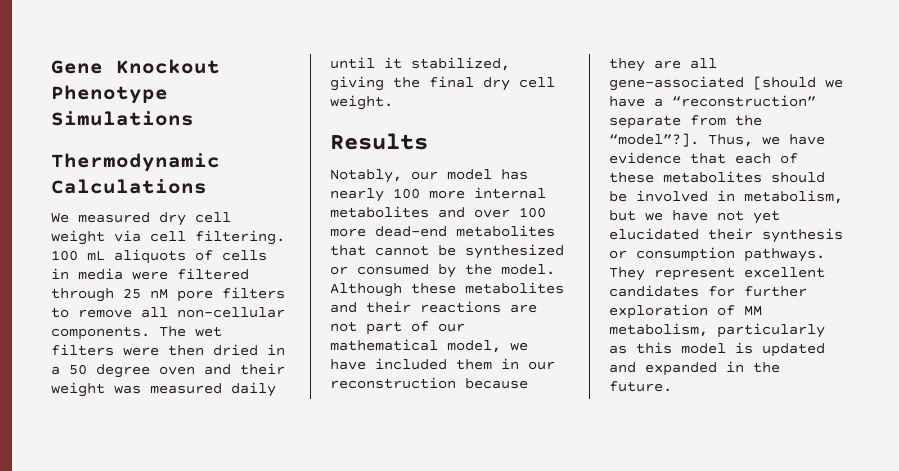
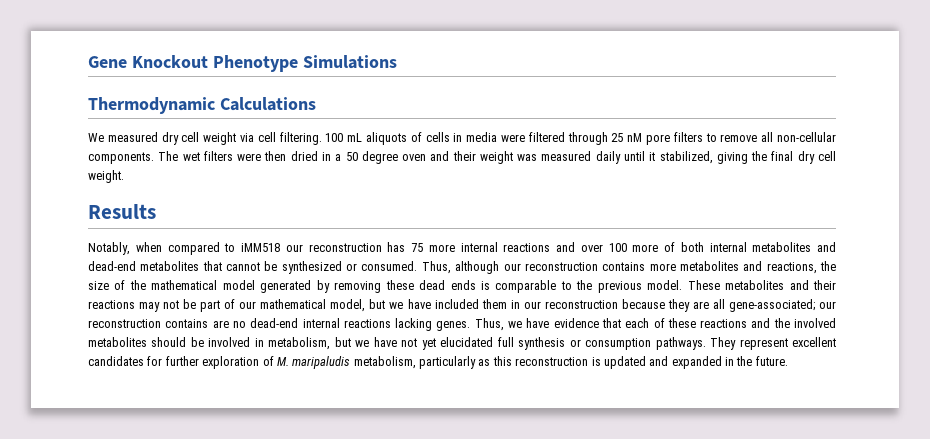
[411,169,528,180] [330,188,420,202] our model has nearly 100 -> [135,242,423,255] when compared to iMM518 our reconstruction has 75
[330,206,429,218] metabolites -> [503,243,551,252] reactions
(366, 232) none -> [664,242,836,252] of both internal metabolites and
[357,264,555,278] [330,283,456,297] consumed by the model. Although these -> [361,261,837,274] [88,280,720,293] consumed. Thus, although our reconstruction contains more metabolites and reactions, the size of the mathematical model generated by removing these dead ends is comparable to the previous model. These
[510,304,537,313] [330,321,357,332] are not -> [139,299,197,312] may not be
(501, 346) none -> [369,299,386,309] but
[609,76,843,91] [609,95,816,107] [609,115,762,129] [609,133,699,147] gene-associated [should we have a “reconstruction” separate from the “model”?]. -> [728,299,836,312] [88,318,471,331] gene-associated; our reconstruction contains are no dead-end internal reactions lacking genes.
(654, 177) none -> [700,318,836,328] reactions and the involved
[708,228,753,240] their -> [497,337,514,347] full
[744,305,762,316] MM -> [276,356,351,369] M. maripaludis
[681,343,726,354] model -> [515,357,589,366] reconstruction

